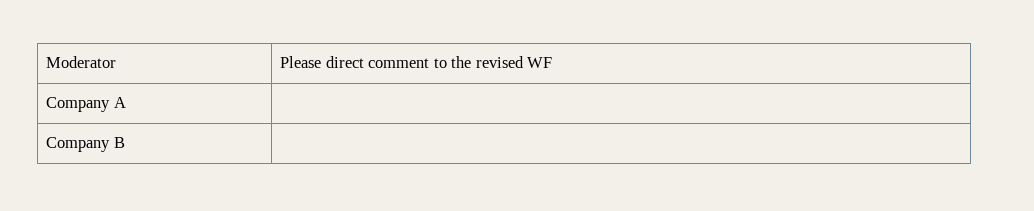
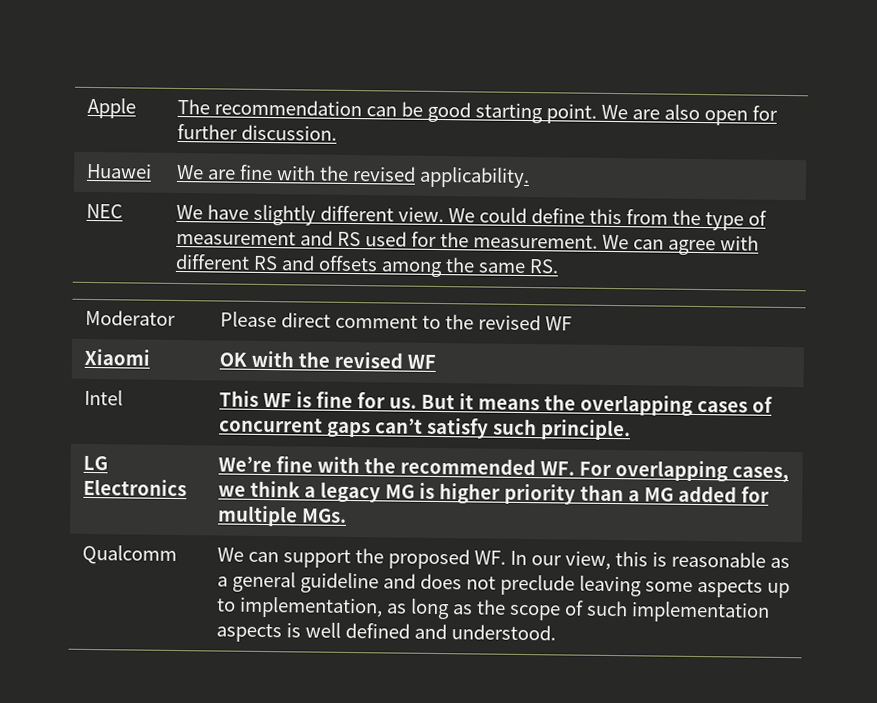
(46, 62) none -> [86,97,136,119] [176,98,778,126] [176,123,337,141] [85,162,152,179] [175,164,530,189] [85,203,123,219] [175,204,767,231] [175,230,759,256] [174,253,559,278] Apple | The recommendation can be good starting point. We are also open for further discussion. // Huawei | We are fine with the revised applicability. // NEC | We have slightly different view. We could define this from the type of measurement and RS used for the measurement. We can agree with different RS and offsets among the same RS. //
[46,97,126,112] [46,137,125,152] Company A | // Company B | -> [83,348,151,366] [218,350,436,369] [83,389,123,406] [218,390,773,416] [218,417,631,441] [82,455,108,471] [82,478,187,497] [217,456,789,483] [217,480,770,505] [216,505,347,527] [81,544,177,565] [216,547,790,570] [216,571,790,599] [215,596,770,623] [215,622,556,643] Xiaomi | OK with the revised WF // Intel | This WF is fine for us. But it means the overlapping cases of concurrent gaps can’t satisfy such principle. // LG Electronics | We’re fine with the recommended WF. For overlapping cases, we think a legacy MG is higher priority than a MG added for multiple MGs. // Qualcomm | We can support the proposed WF. In our view, this is reasonable as a general guideline and does not preclude leaving some aspects up to implementation, as long as the scope of such implementation aspects is well defined and understood.

